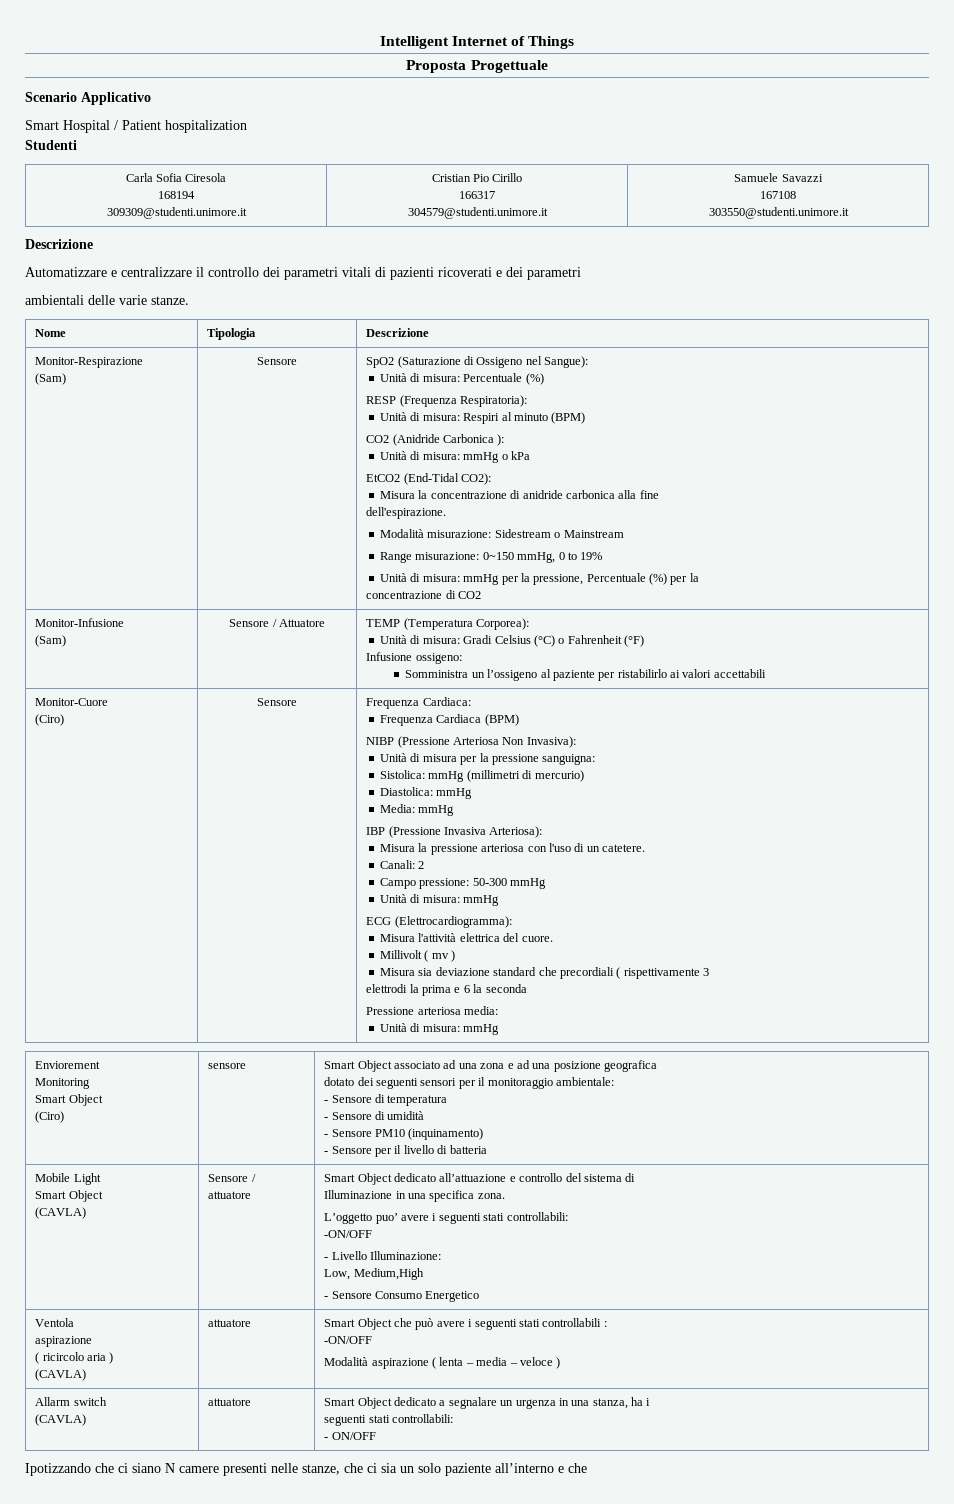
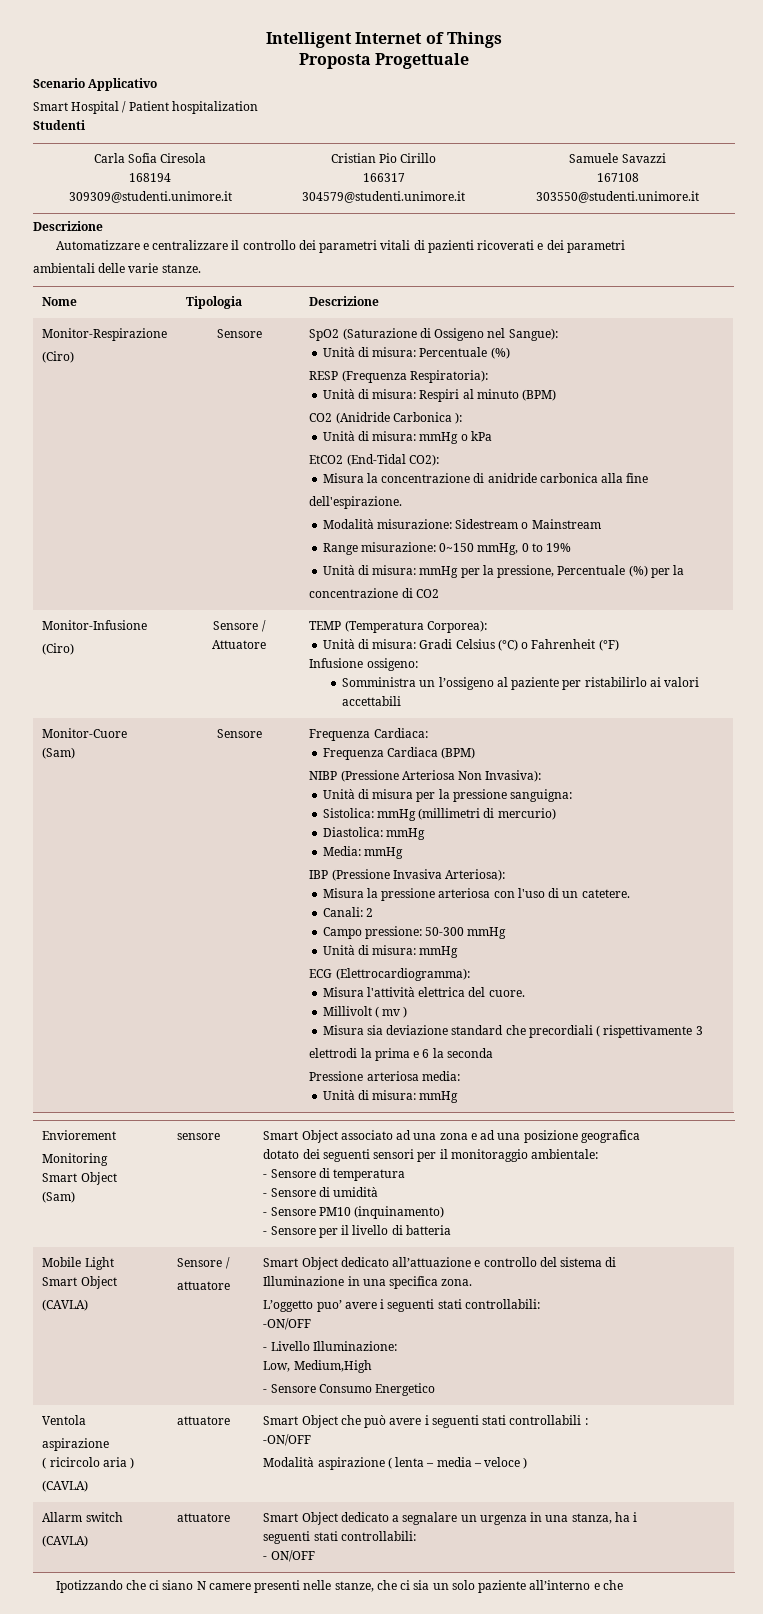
[35,373,67,385] (Sam) -> [42,351,75,363] (Ciro)
[35,635,67,647] (Sam) -> [42,643,75,655] (Ciro)
[35,714,65,726] (Ciro) -> [42,747,76,759] (Sam)
[35,1111,65,1123] (Ciro) -> [42,1191,76,1203] (Sam)

